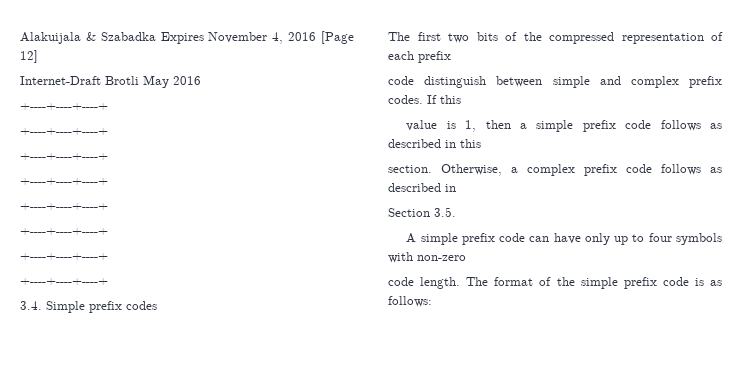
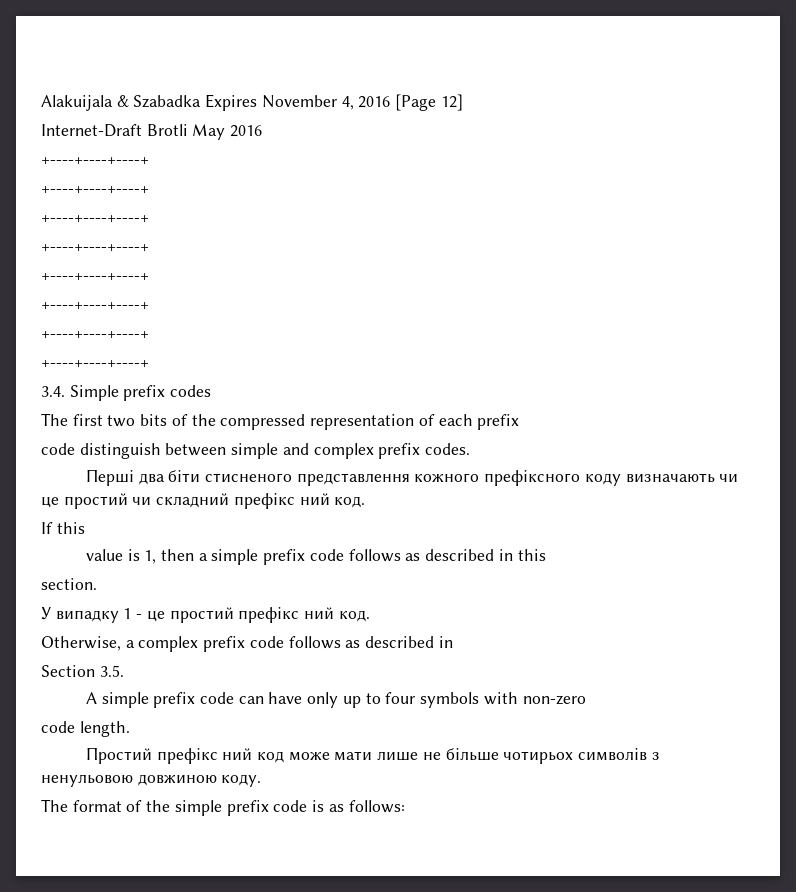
(423, 99) none -> [85,469,739,486] [41,493,366,509] // Перші два біти стисненого представлення кожного префіксного коду визначають чи це простий чи складний префікс ний код. //
(432, 169) none -> [41,607,370,623] // У випадку 1 - це простий префікс ний код. //
(461, 283) none -> [85,747,660,764] [41,774,262,787] // Простий префікс ний код може мати лише не більше чотирьох символів з ненульовою довжиною коду. //

